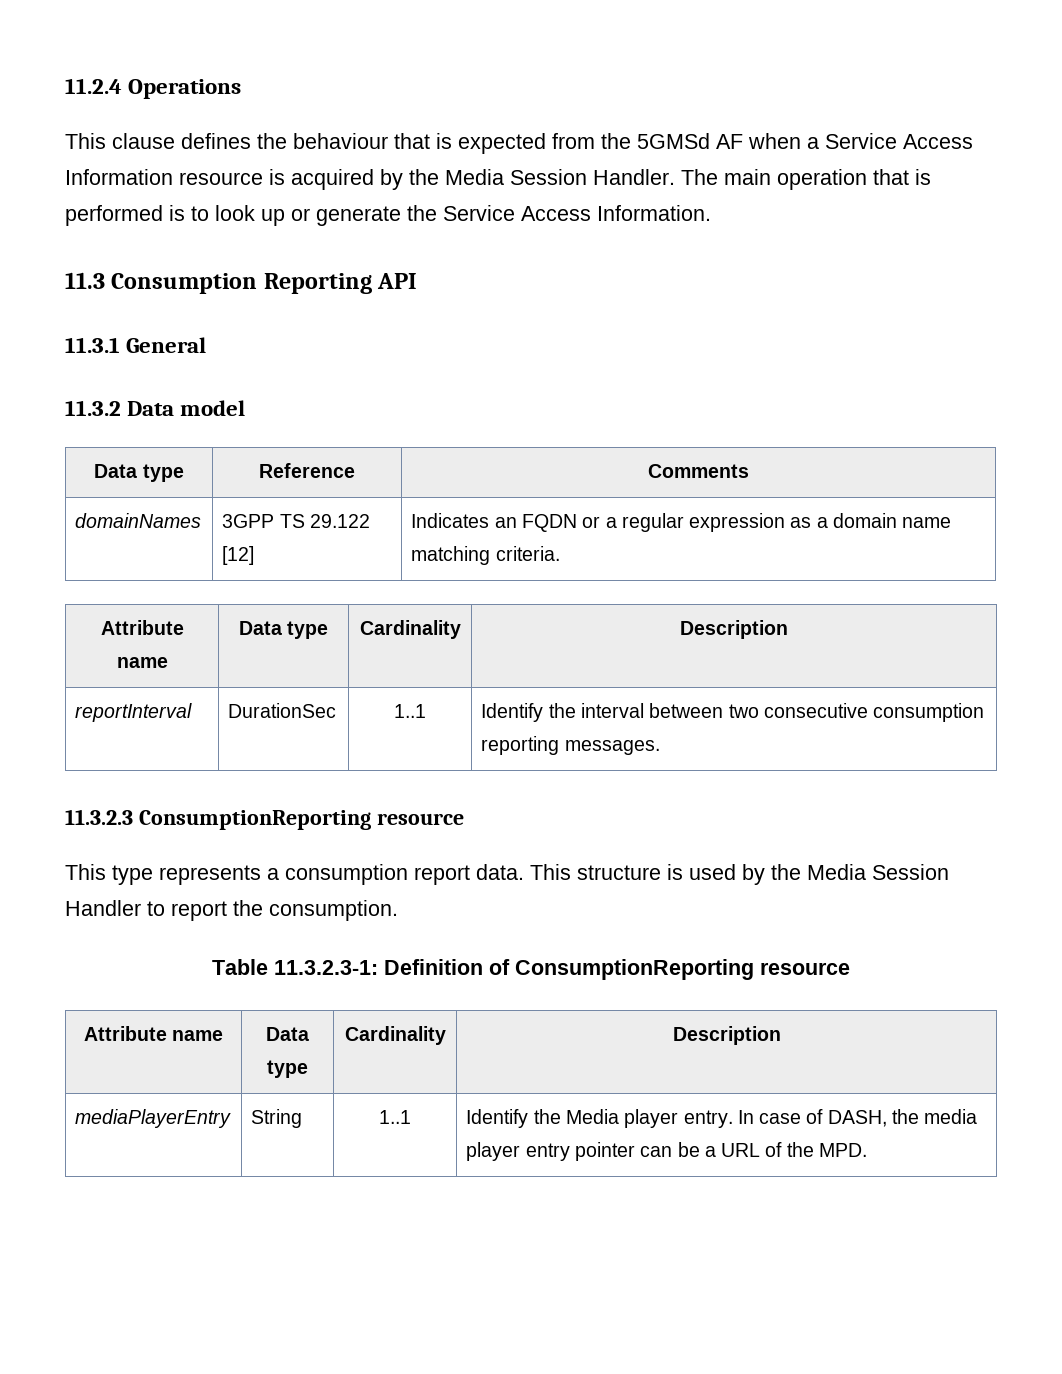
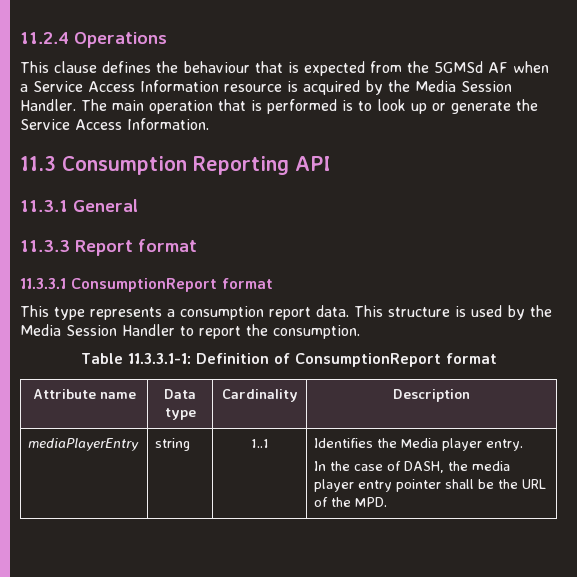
[65,400,246,416] [94,464,184,482] [259,463,355,478] [648,464,749,478] [75,513,202,528] [222,514,370,528] [222,546,255,565] [411,513,952,532] [411,546,560,565] [100,620,184,635] [116,657,168,668] [238,621,329,639] [359,620,461,639] [680,620,788,639] [75,703,193,722] [228,703,337,718] [394,704,426,718] [481,703,985,722] [481,736,660,755] [65,809,464,830] 11.3.2 Data model // Data type | Reference | Comments // domainNames | 3GPP TS 29.122 [12] | Indicates an FQDN or a regular expression as a domain name matching criteria. // Attribute name | Data type | Cardinality | Description // reportInterval | DurationSec | 1..1 | Identify the interval between two consecutive consumption reporting messages. // 11.3.2.3 ConsumptionReporting resource -> [20,239,197,256] [20,278,273,292] 11.3.3 Report format // 11.3.3.1 ConsumptionReport format
[274,960,378,975] 11.3.2.3-1: -> [127,353,191,364] 11.3.3.1-1:
[515,959,850,980] ConsumptionReporting resource -> [294,353,497,367] ConsumptionReport format
[251,1109,303,1128] [379,1110,411,1124] [466,1109,529,1128] String | 1..1 | Identify -> [155,438,191,451] [250,439,269,448] [314,438,374,448] string | 1..1 | Identifies
[737,1110,754,1124] In -> [314,461,351,471] // In the
[640,1142,716,1157] can be a -> [445,479,519,489] shall be the

